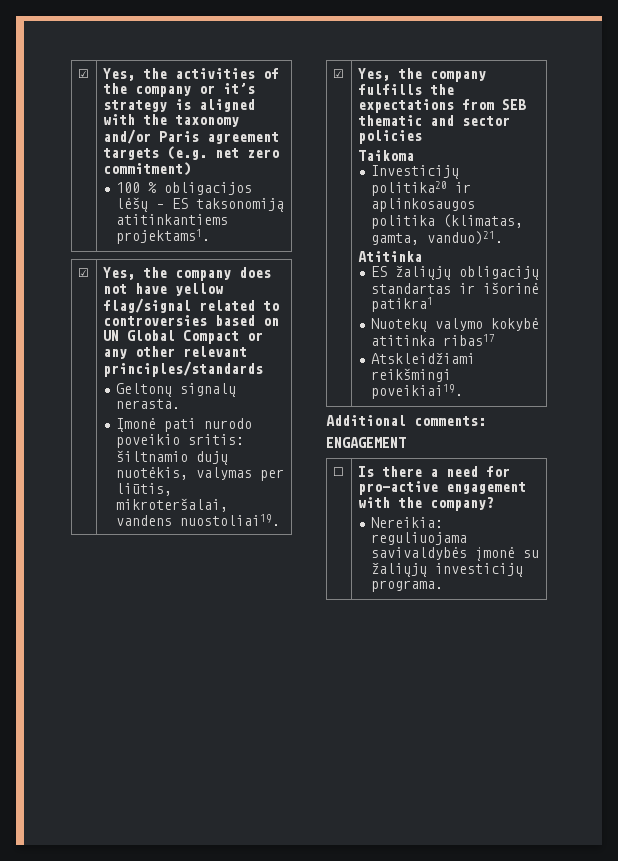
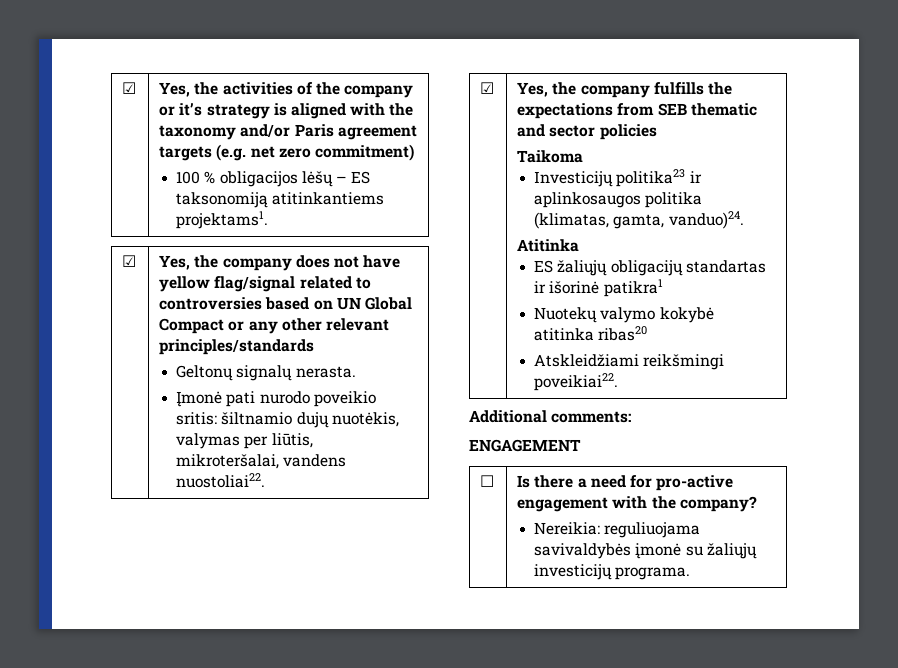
[179,514,280,526] nuostoliai19. -> [176,473,266,488] nuostoliai22.
[370,181,447,196] politika20 -> [616,169,686,187] politika23
[426,231,503,245] vanduo)21. -> [668,211,744,229] vanduo)24.
[442,334,495,346] ribas17 -> [598,326,648,341] ribas20
[370,384,463,399] poveikiai19. -> [534,373,619,391] poveikiai22.

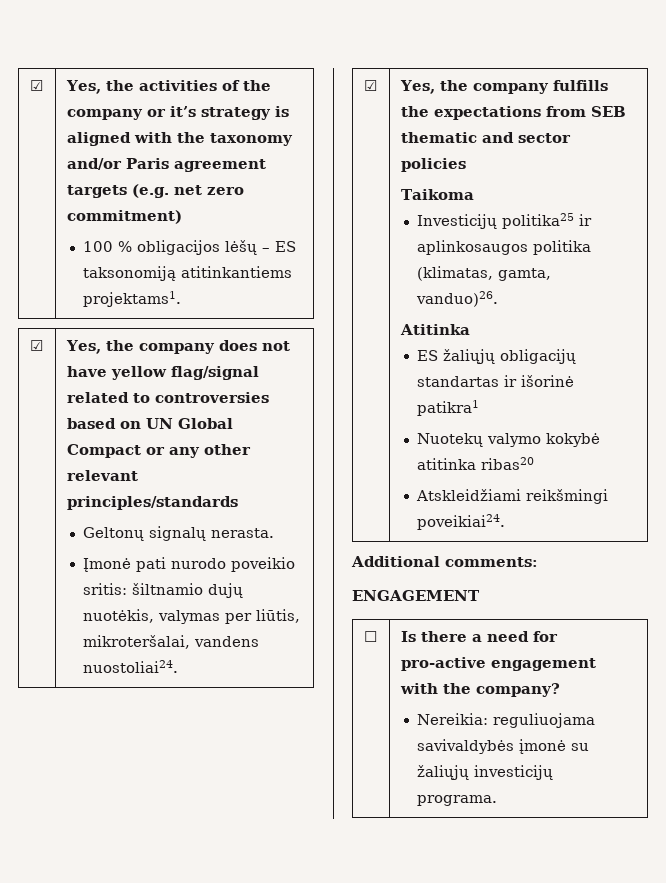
[176,473,266,488] nuostoliai22. -> [83,660,179,673] nuostoliai24.
[616,169,686,187] politika23 -> [502,213,575,229] politika25
[668,211,744,229] vanduo)24. -> [416,291,499,307] vanduo)26.
[534,373,619,391] poveikiai22. -> [417,514,506,530] poveikiai24.

